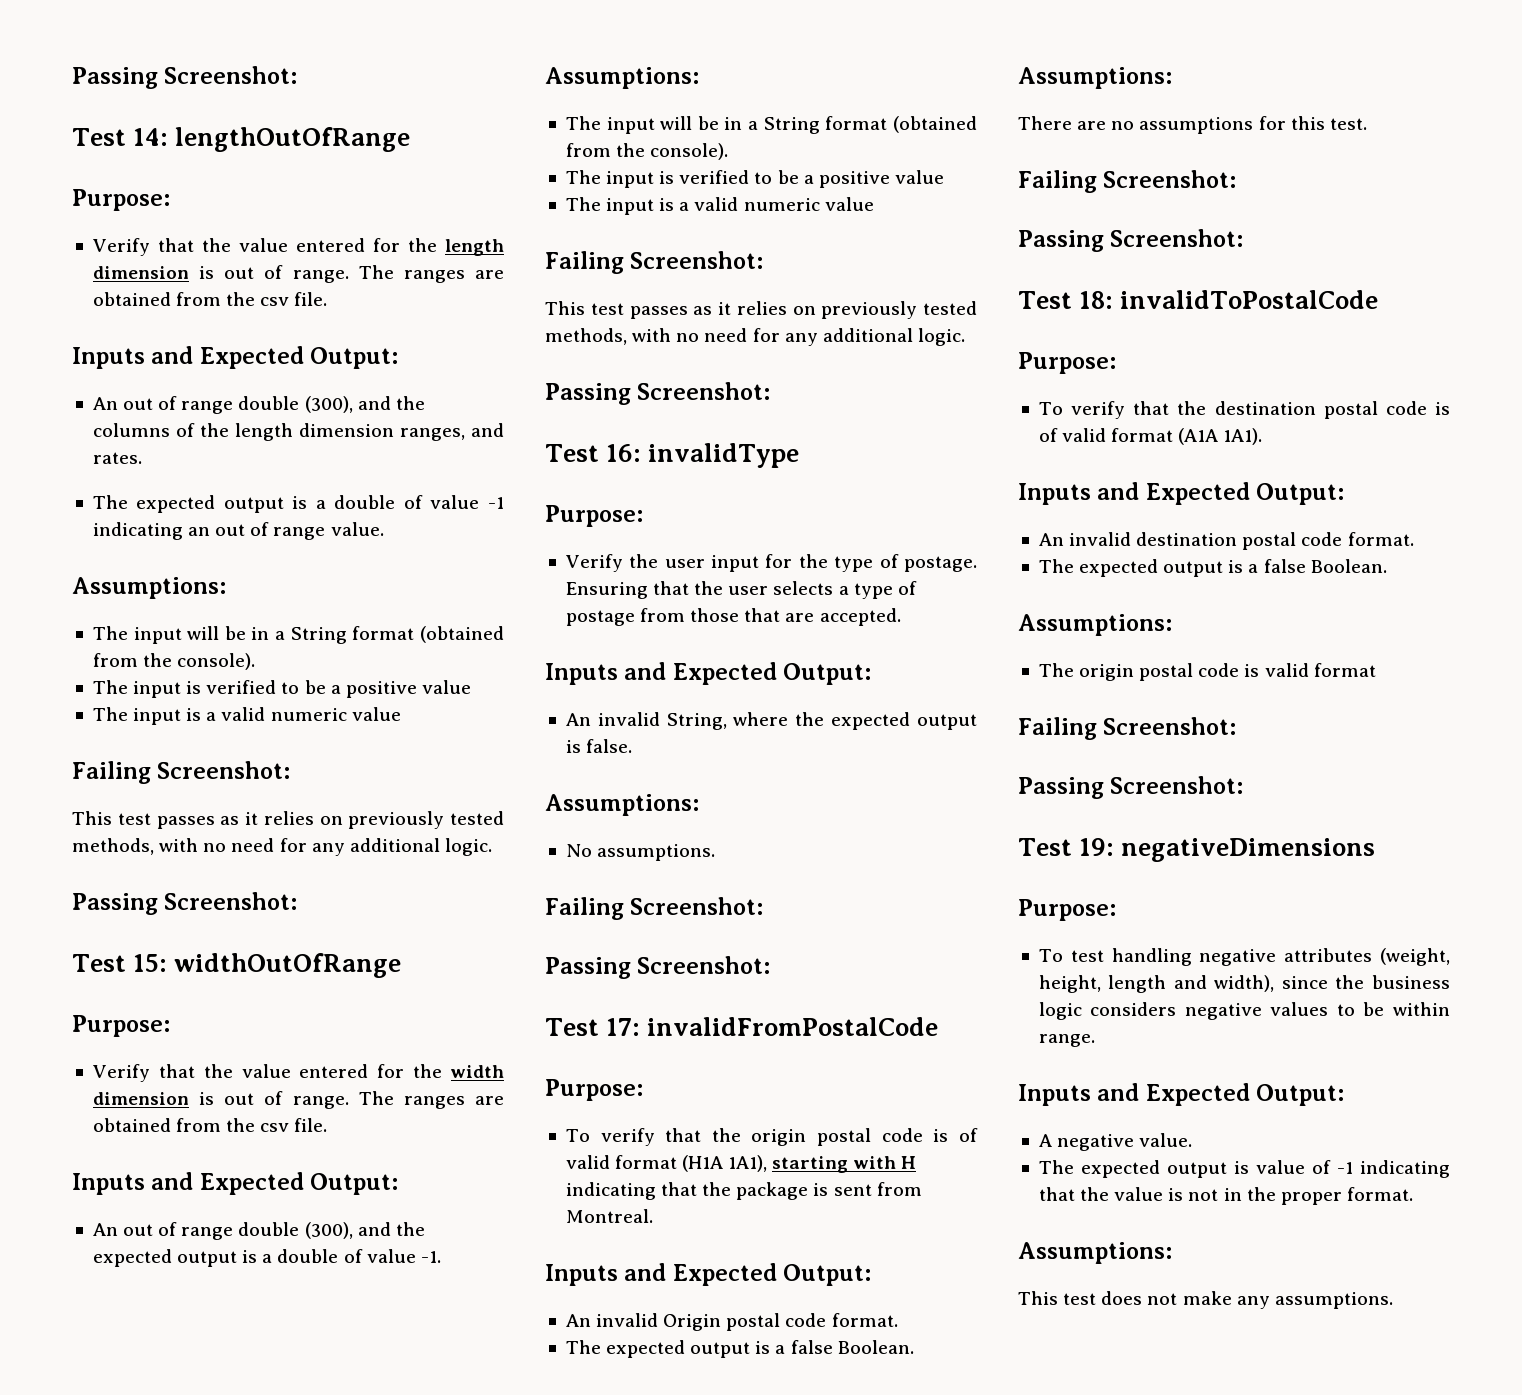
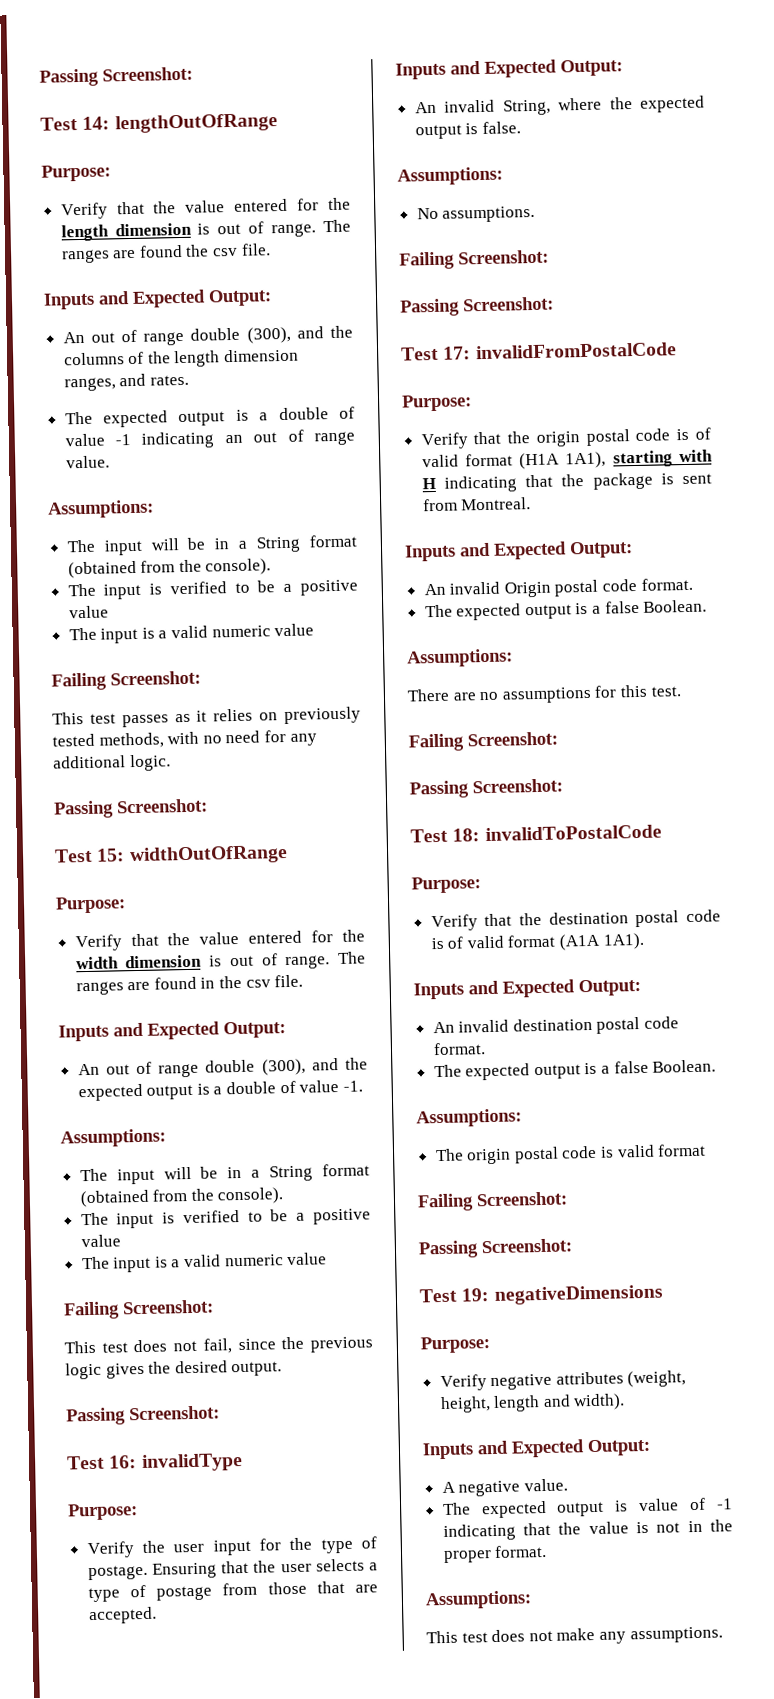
[92,292,222,306] obtained from -> [138,244,183,258] found
[92,1118,222,1132] obtained from -> [153,976,216,990] found in
[629,301,977,319] [545,328,965,346] passes as it relies on previously tested methods, with no need for any additional logic. -> [133,1336,373,1354] [65,1360,283,1380] does not fail, since the previous logic gives the desired output.
[565,1128,655,1146] To verify -> [420,432,469,450] Verify
[1038,401,1126,419] To verify -> [430,914,478,932] Verify
[1038,948,1192,966] To test handling -> [439,1374,487,1392] Verify
[1214,975,1450,992] [1038,1002,1450,1020] [1038,1034,1095,1047] width), since the business logic considers negative values to be within range. -> [573,1393,626,1411] width).

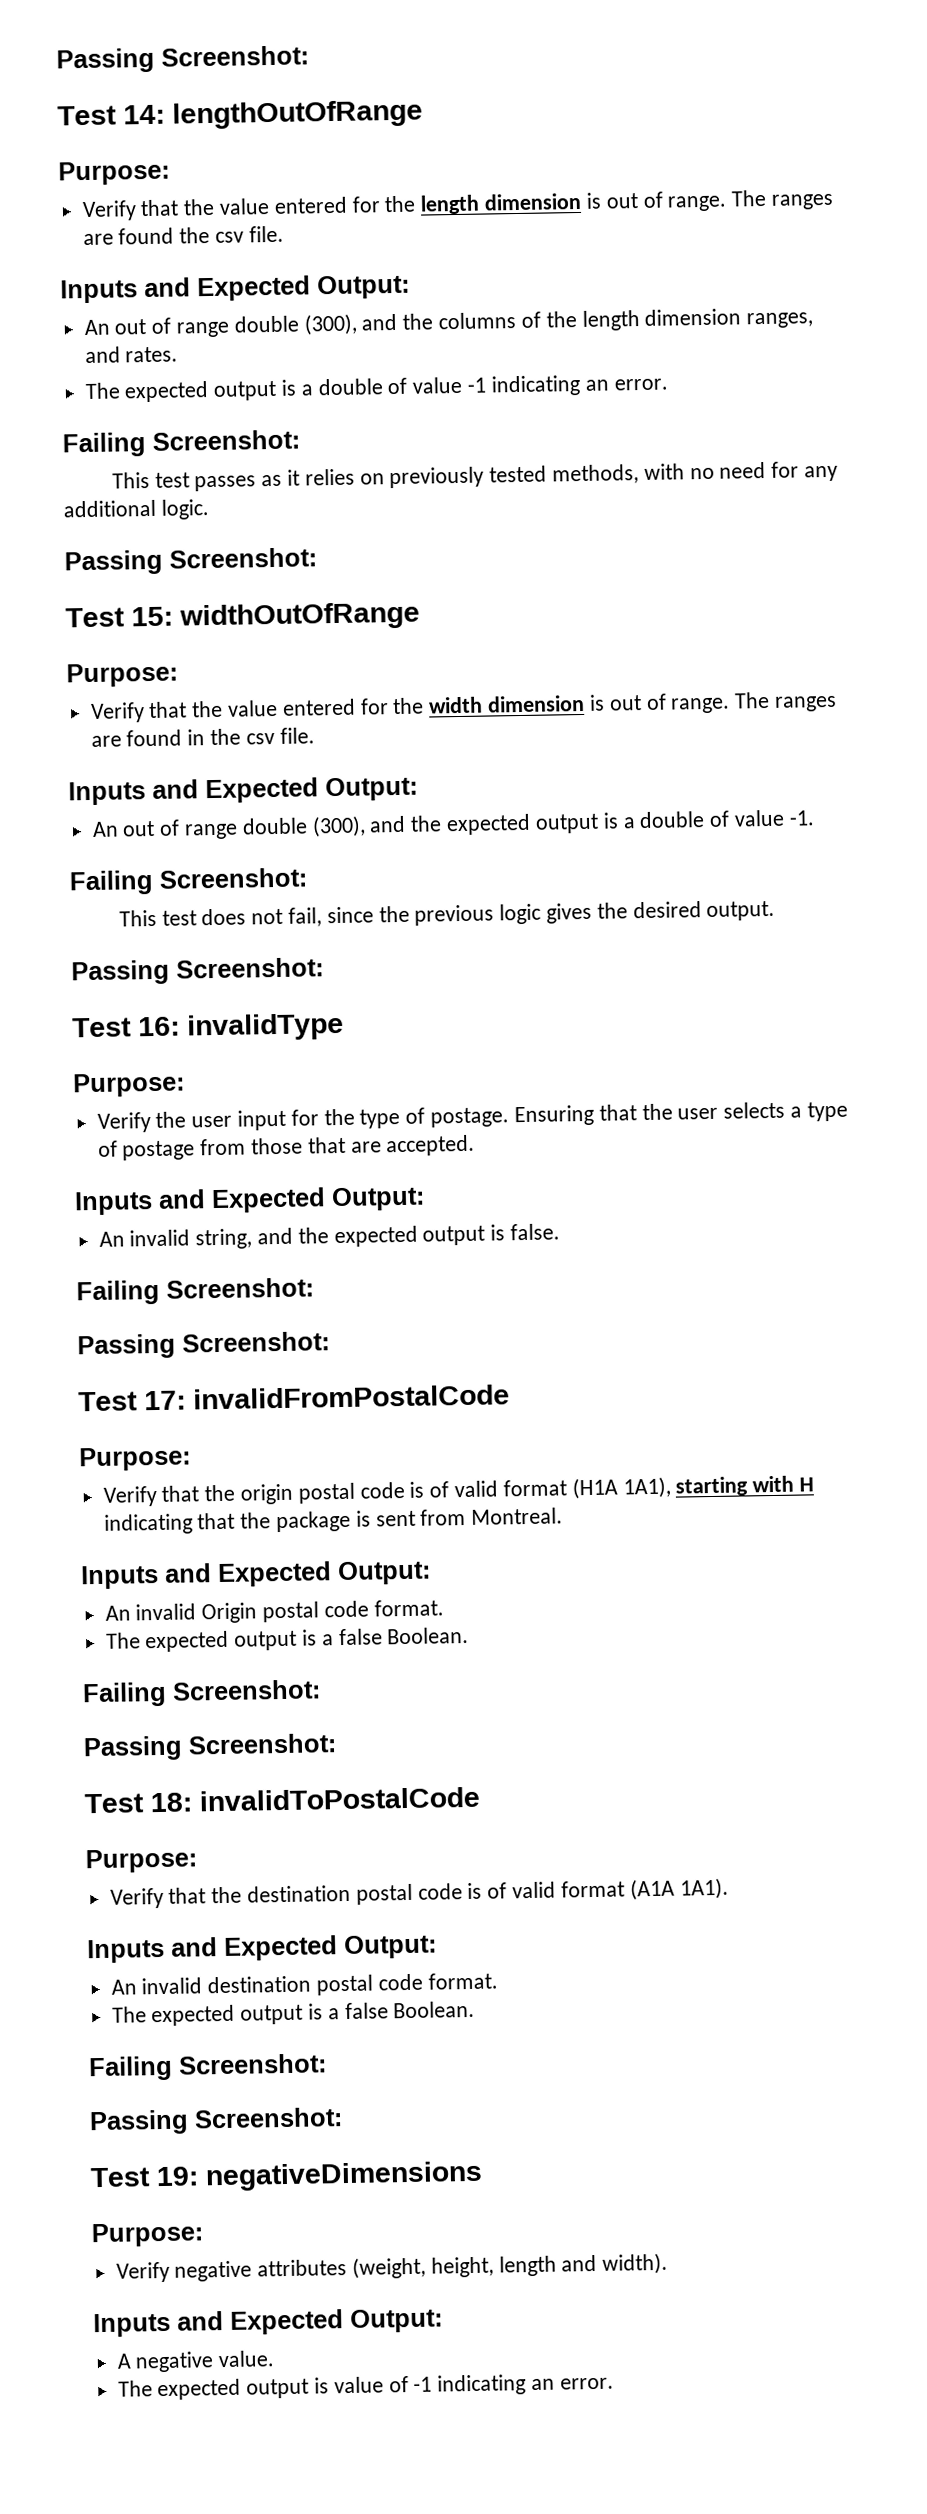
[253,429,355,446] [65,455,110,469] [48,499,154,519] [66,534,357,556] [67,558,272,579] [67,579,359,600] [68,605,109,619] [68,623,315,644] out of range value. // Assumptions: // The input will be in a String format (obtained from the console). // The input is verified to be a positive value // The input is a valid numeric value -> [613,378,668,391] error.
[60,1128,166,1148] [79,1163,370,1185] [79,1187,285,1208] [80,1208,372,1229] [80,1234,121,1248] [81,1252,328,1273] // Assumptions: // The input will be in a String format (obtained from the console). // The input is verified to be a positive value // The input is a valid numeric value -> (815, 818) none
[502,97,603,116] String, where -> [195,1227,294,1250] string, and
[397,166,503,186] [416,205,536,223] // Assumptions: // No assumptions. -> (561, 1232) none
[407,648,513,668] [407,684,682,704] // Assumptions: // There are no assumptions for this test. -> (470, 1635) none
[416,1108,522,1128] [434,1143,707,1165] // Assumptions: // The origin postal code is valid format -> (476, 2009) none
[523,1519,733,1536] [442,1544,548,1564] [425,1590,532,1610] [426,1626,723,1644] that the value is not in the proper format. // Assumptions: // This test does not make any assumptions. -> [531,2377,614,2391] an error.

